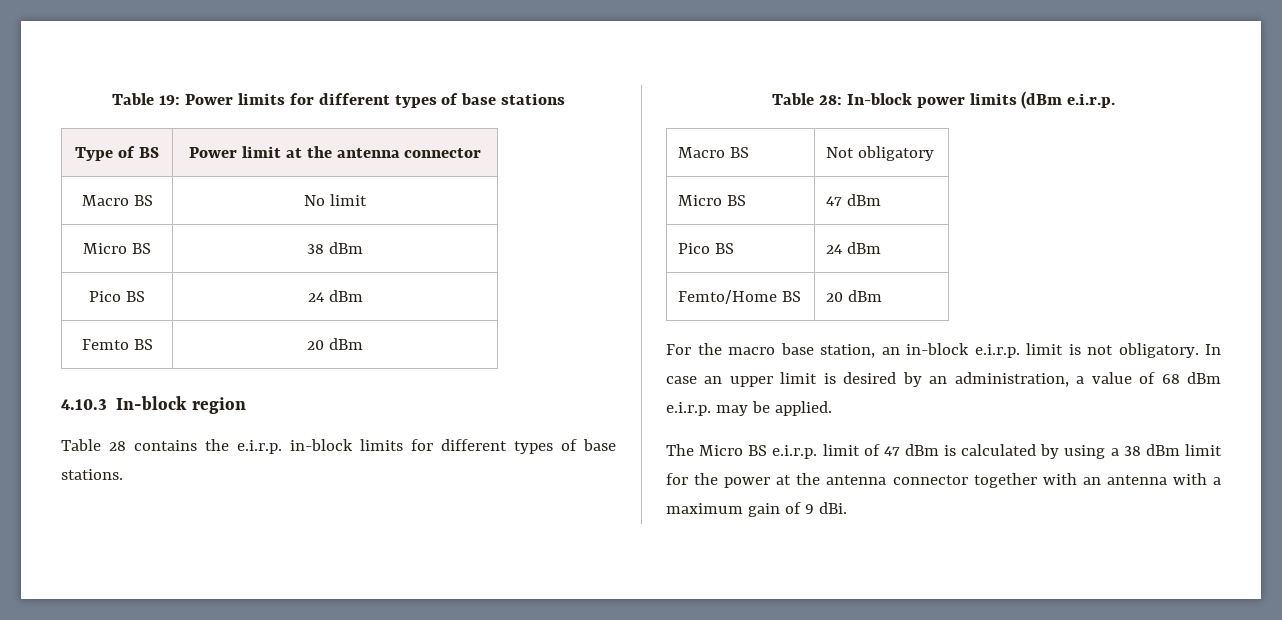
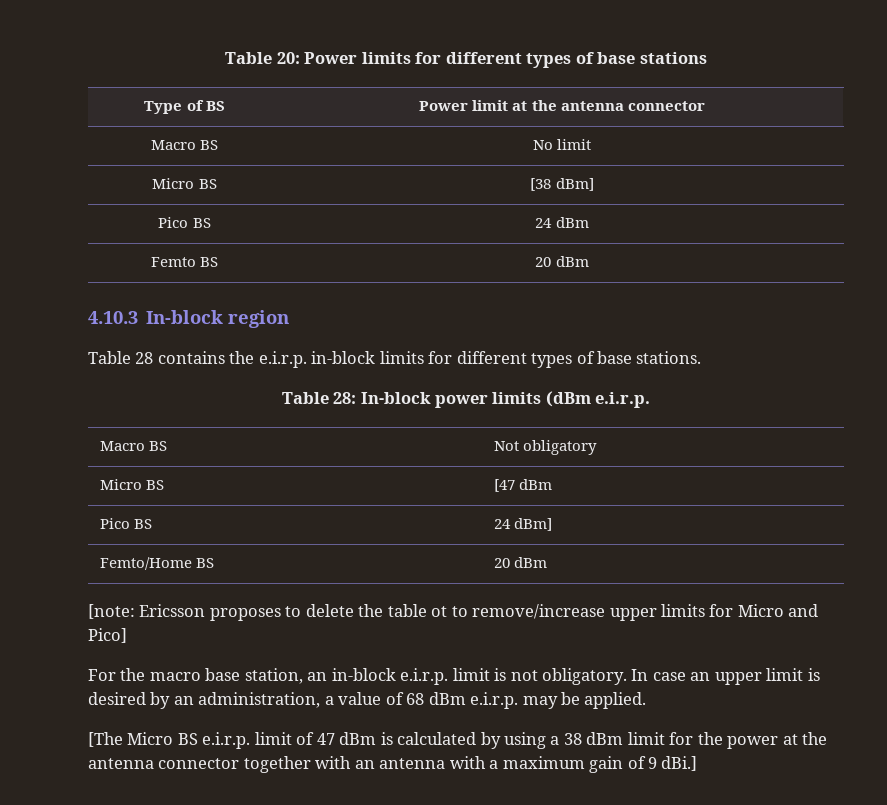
[111,93,180,105] Table 19: -> [225,52,300,64] Table 20:
[307,242,363,254] 38 dBm -> [530,178,594,191] [38 dBm]
[825,194,881,206] [677,243,734,254] [825,242,881,254] 47 dBm // Pico BS | 24 dBm -> [494,479,553,492] [100,518,153,529] [494,518,553,531] [47 dBm // Pico BS | 24 dBm]
(882, 296) none -> [88,604,819,621] [88,628,127,643] // [note: Ericsson proposes to delete the table ot to remove/increase upper limits for Micro and Pico]
[666,444,694,456] The -> [88,732,123,747] [The
[818,502,847,514] dBi. -> [661,756,698,771] dBi.]

